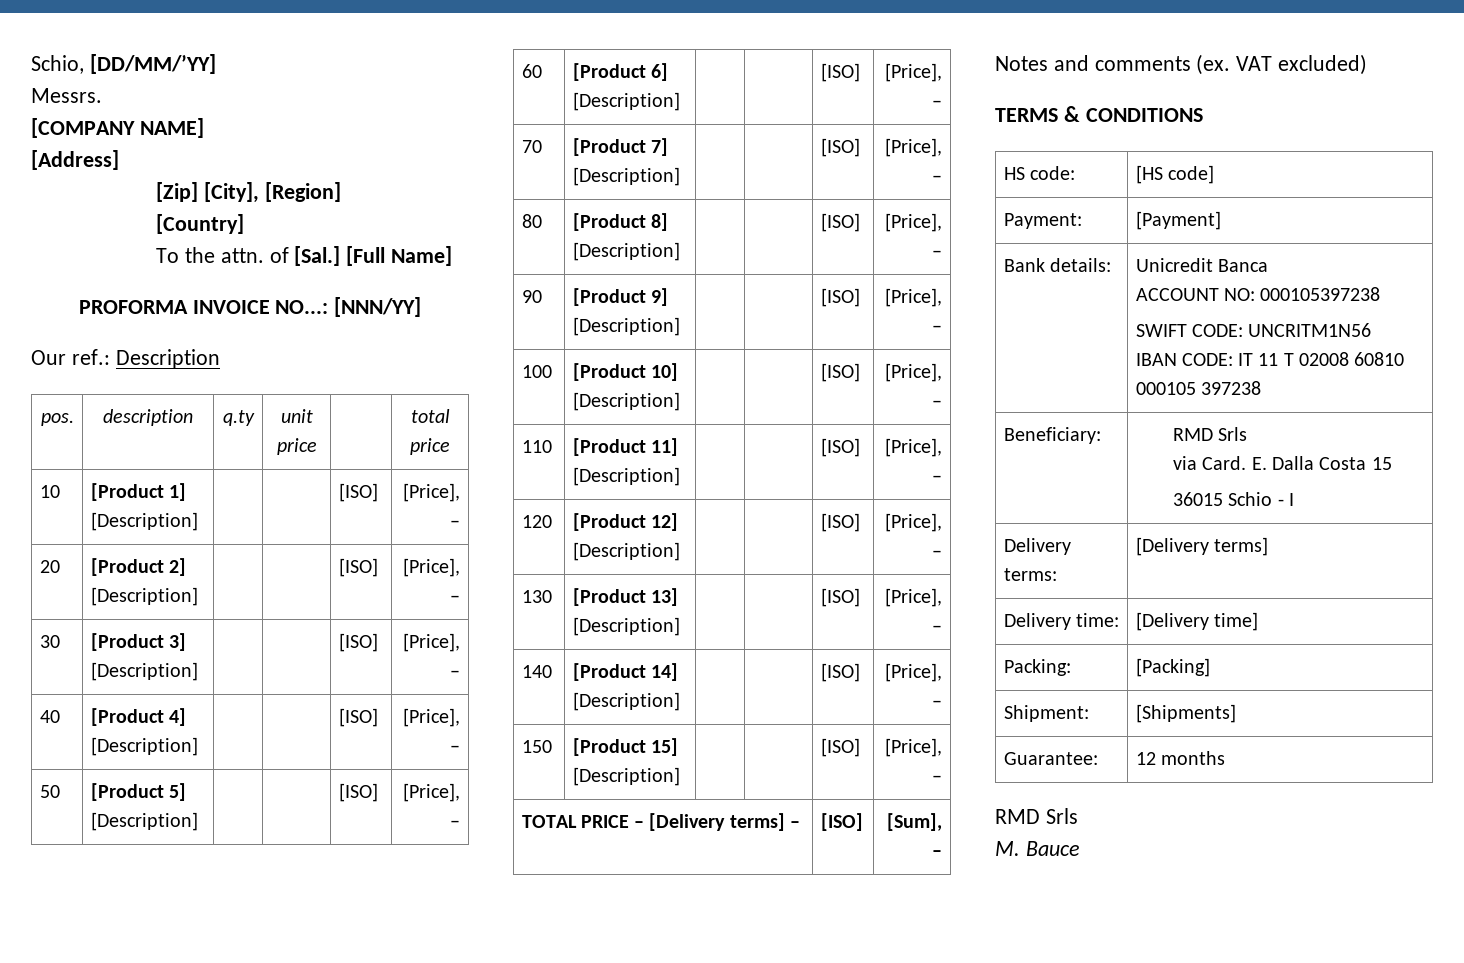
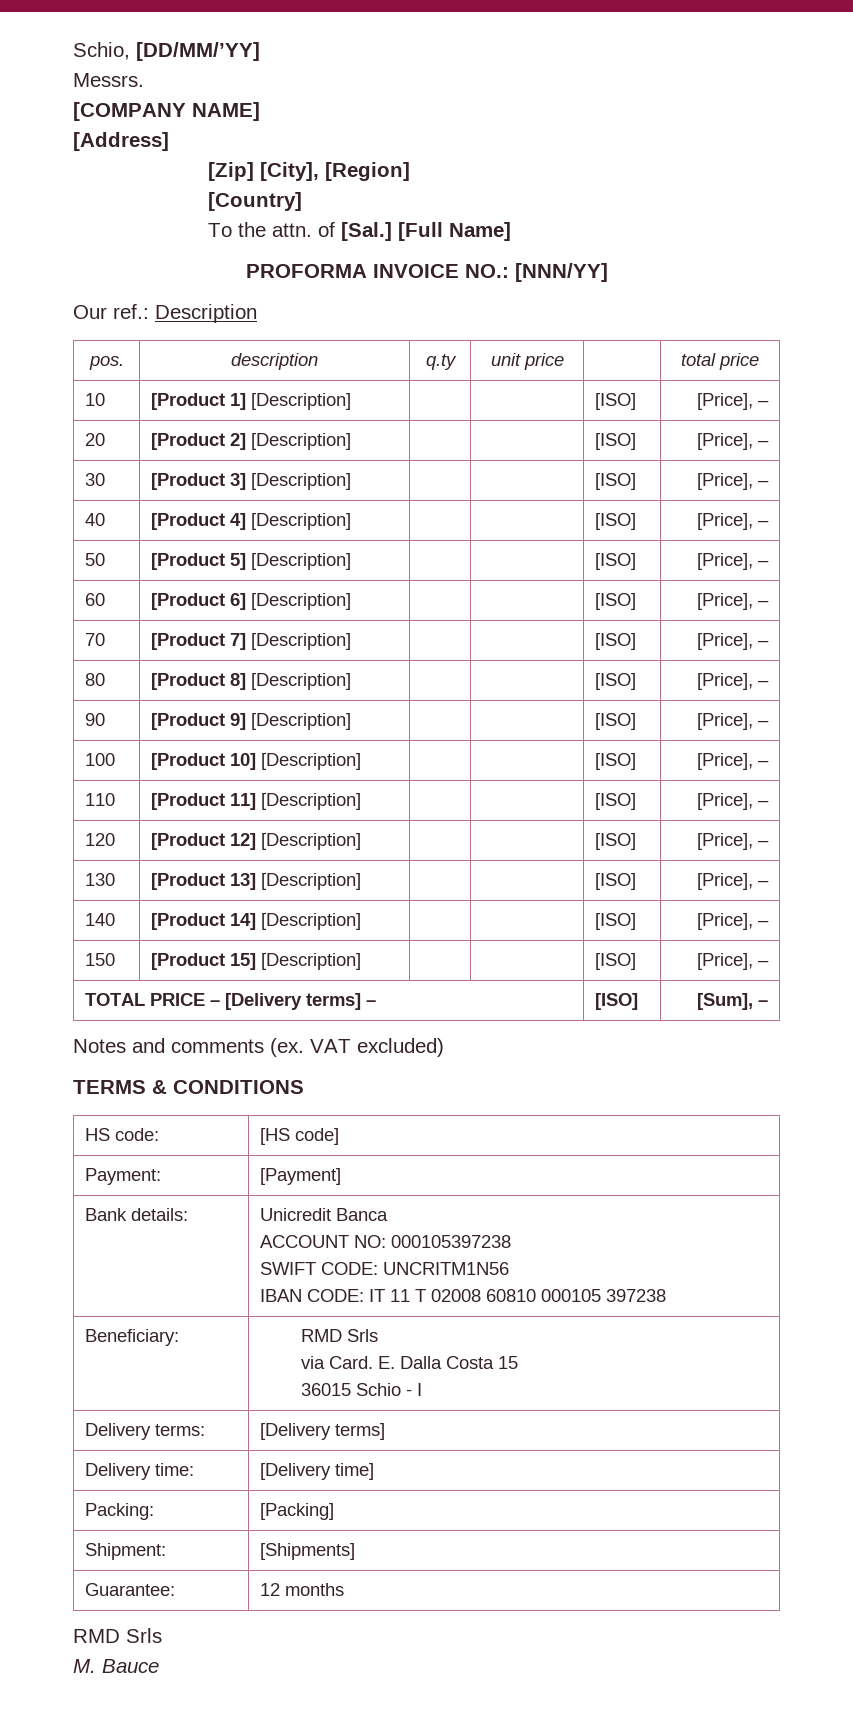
[275,300,329,314] NO...: -> [464,264,509,278] NO.:

